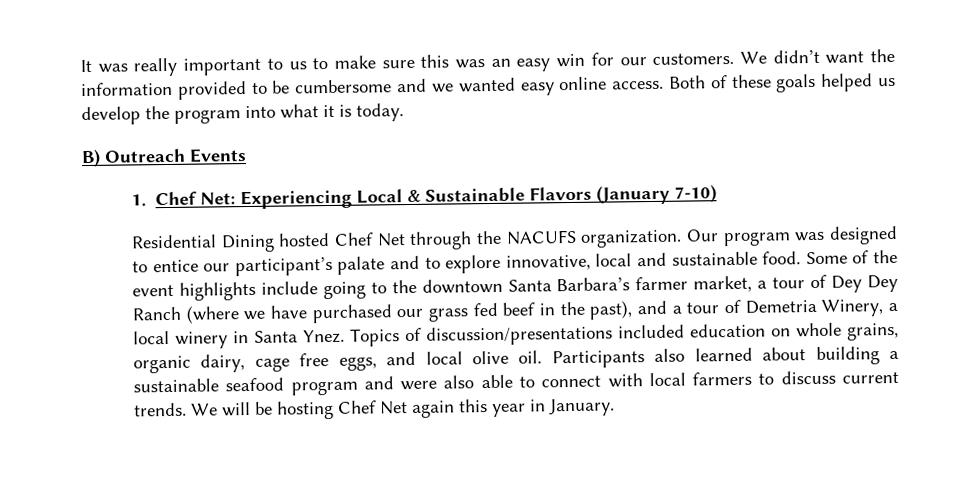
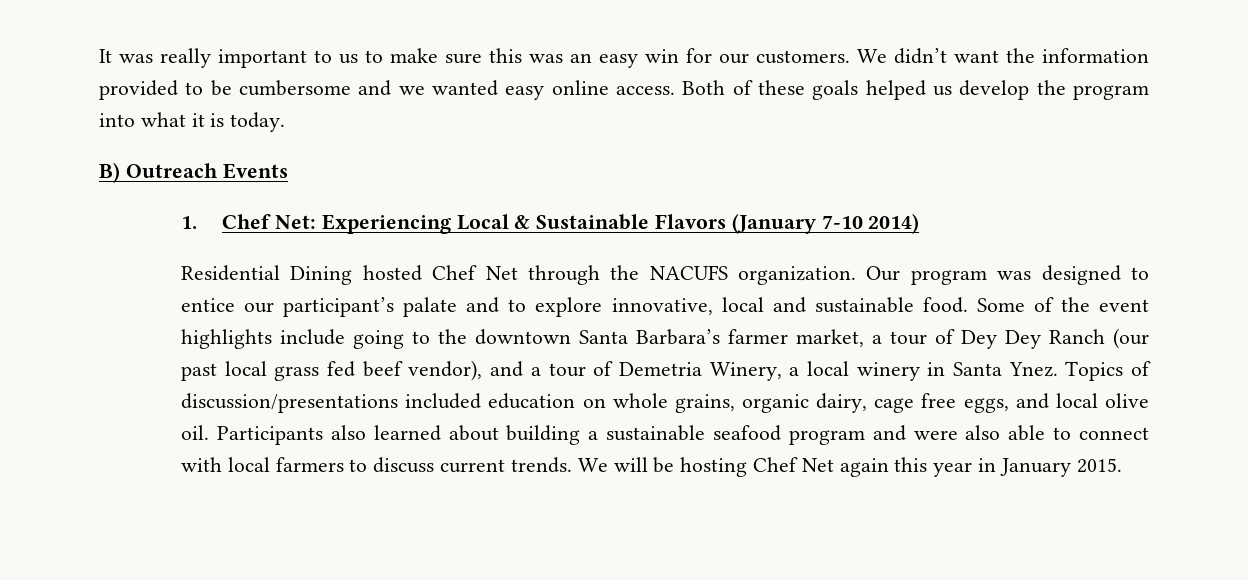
[674,184,718,203] 7-10) -> [821,213,920,234] 7-10 2014)
[185,300,633,324] (where we have purchased our grass fed beef in the past), -> [1113,328,1150,349] [181,360,483,381] (our past local grass fed beef vendor),
[547,398,615,417] January. -> [999,458,1122,477] January 2015.

